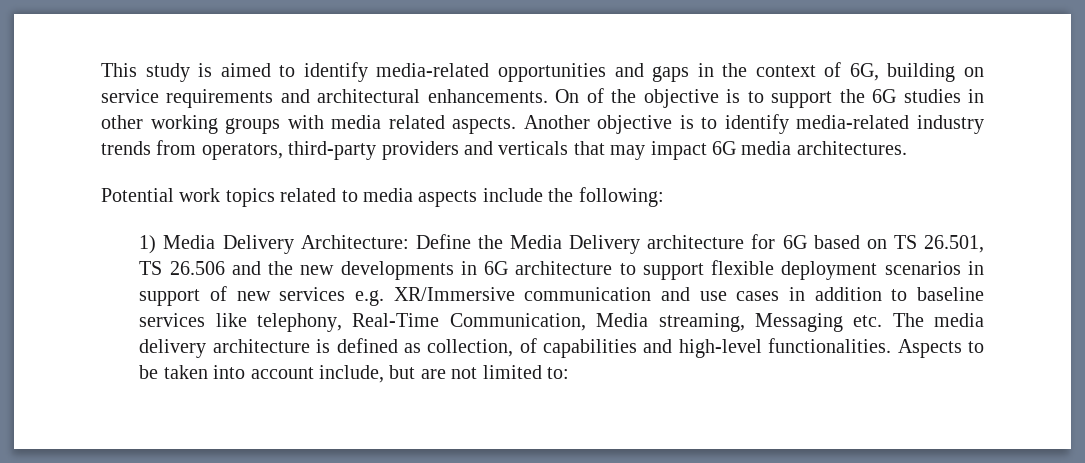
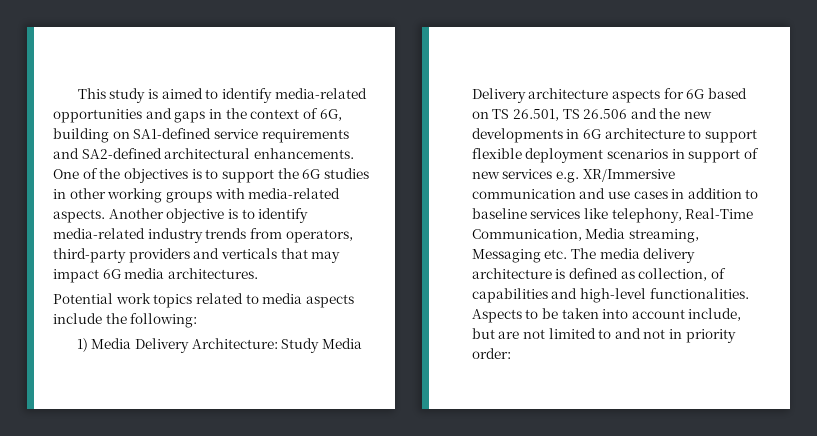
(984, 72) none -> [133,128,212,139] SA1-defined
(310, 96) none -> [81,148,162,159] SA2-defined
[555,89,580,103] On -> [53,169,79,179] One
[643,89,719,108] objective -> [123,168,188,183] objectives
[331,115,445,129] media related -> [248,188,341,199] media-related
[415,234,503,249] Define the -> [281,338,320,353] Study
(745, 242) none -> [611,89,660,103] aspects
[546,367,569,379] to: -> [598,328,736,343] [471,348,511,359] to and not in priority order:

